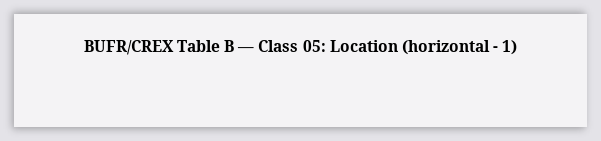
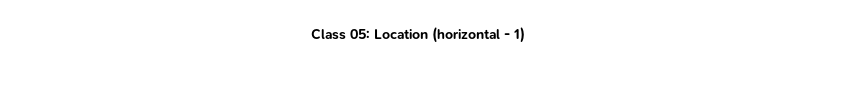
[83,40,255,55] BUFR/CREX Table B — -> (310, 34) none

